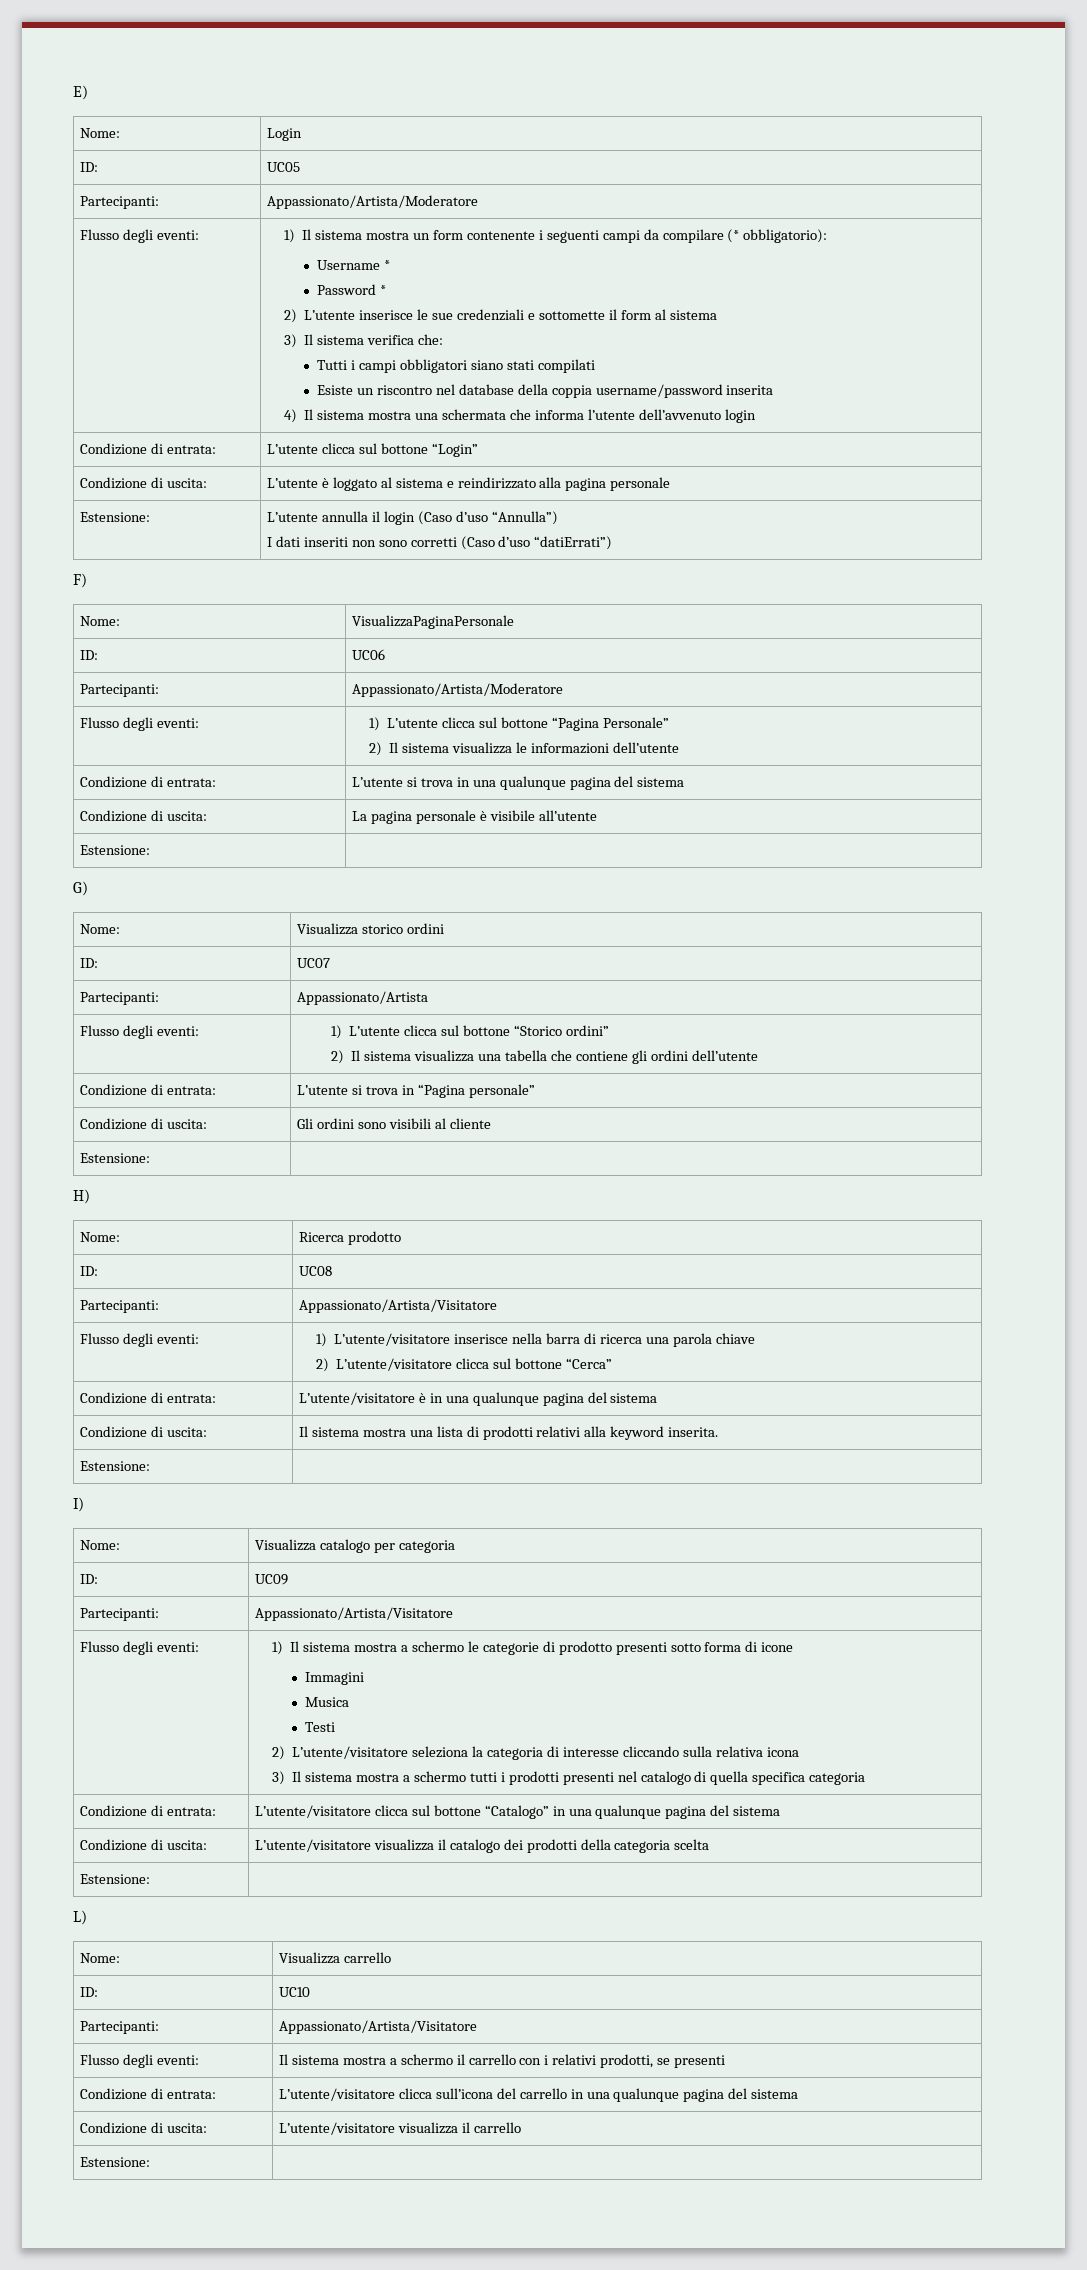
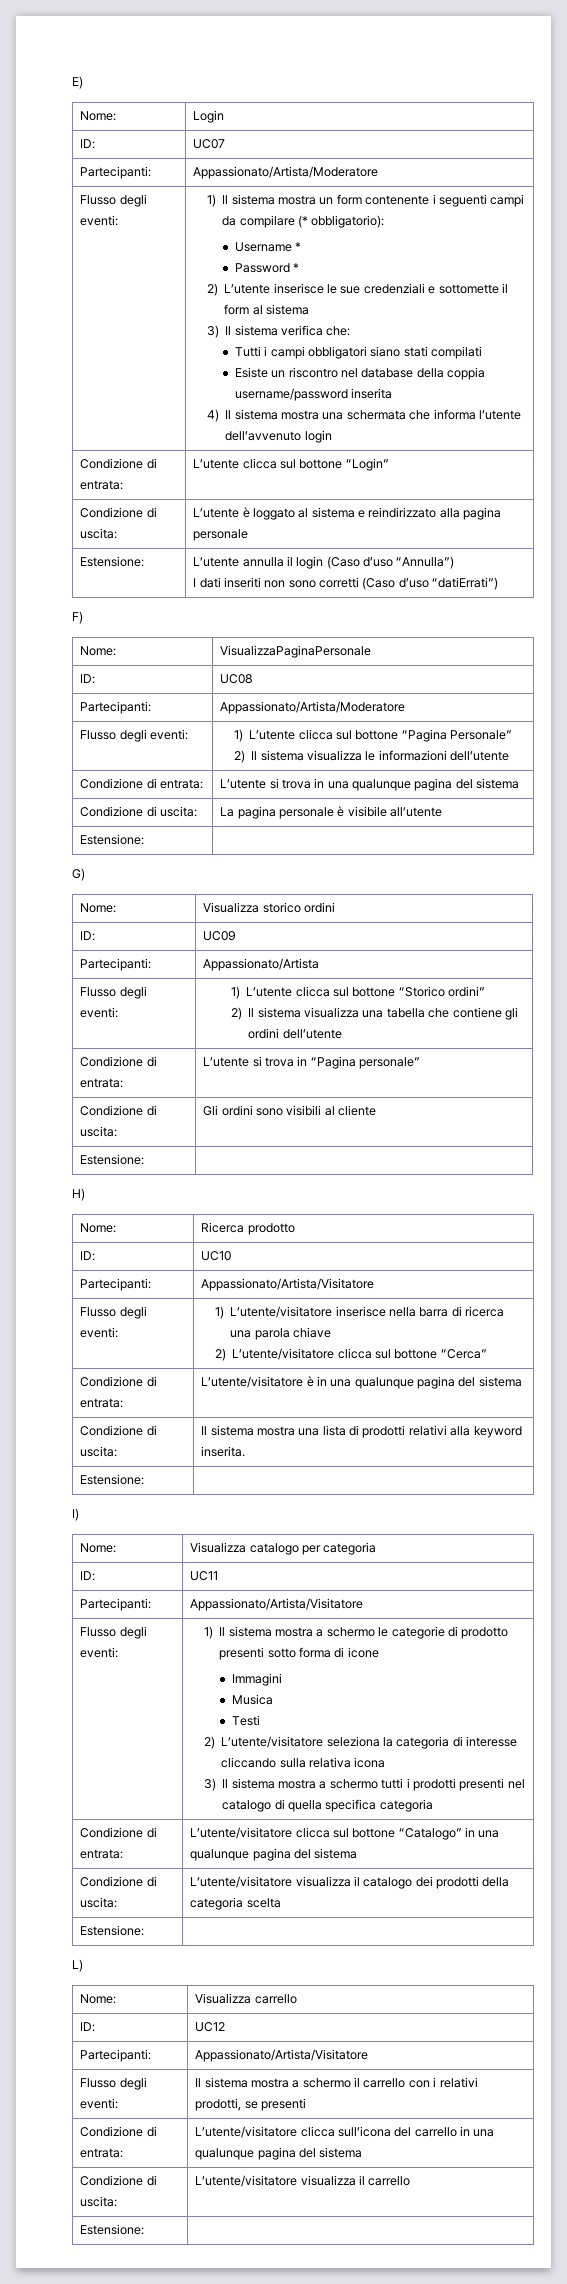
[267,162,301,172] UC05 -> [193,139,226,149] UC07
[352,649,386,660] UC06 -> [220,674,254,684] UC08
[297,958,331,968] UC07 -> [203,931,237,941] UC09
[299,1266,333,1276] UC08 -> [201,1251,232,1261] UC10
[255,1574,289,1585] UC09 -> [190,1571,219,1581] UC11
[279,1987,311,1997] UC10 -> [195,2022,226,2032] UC12

